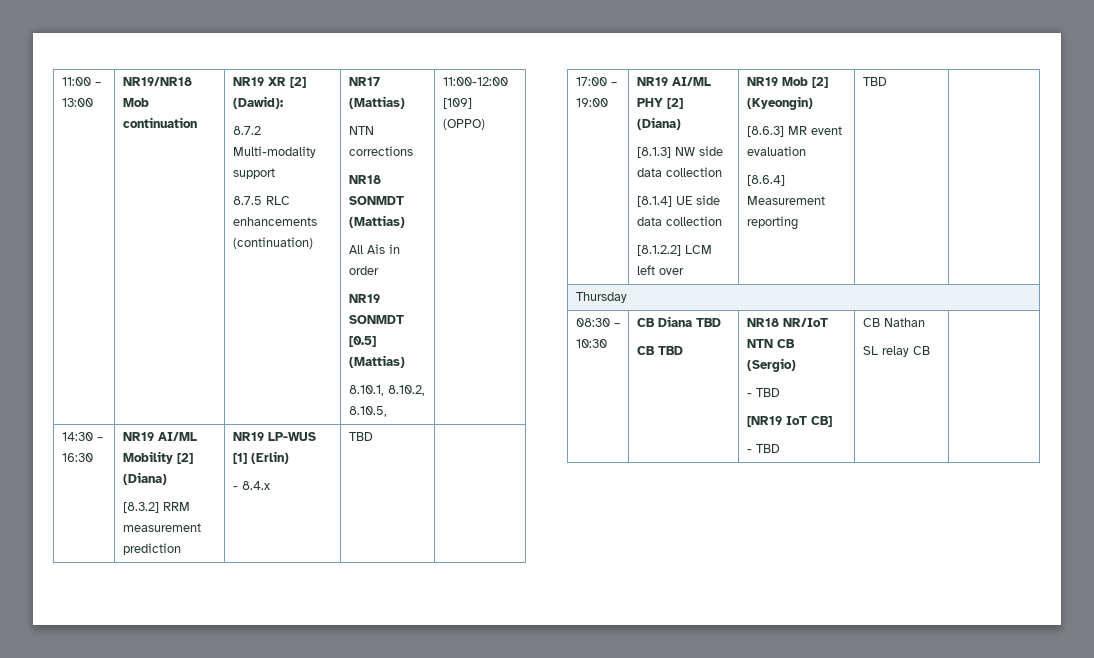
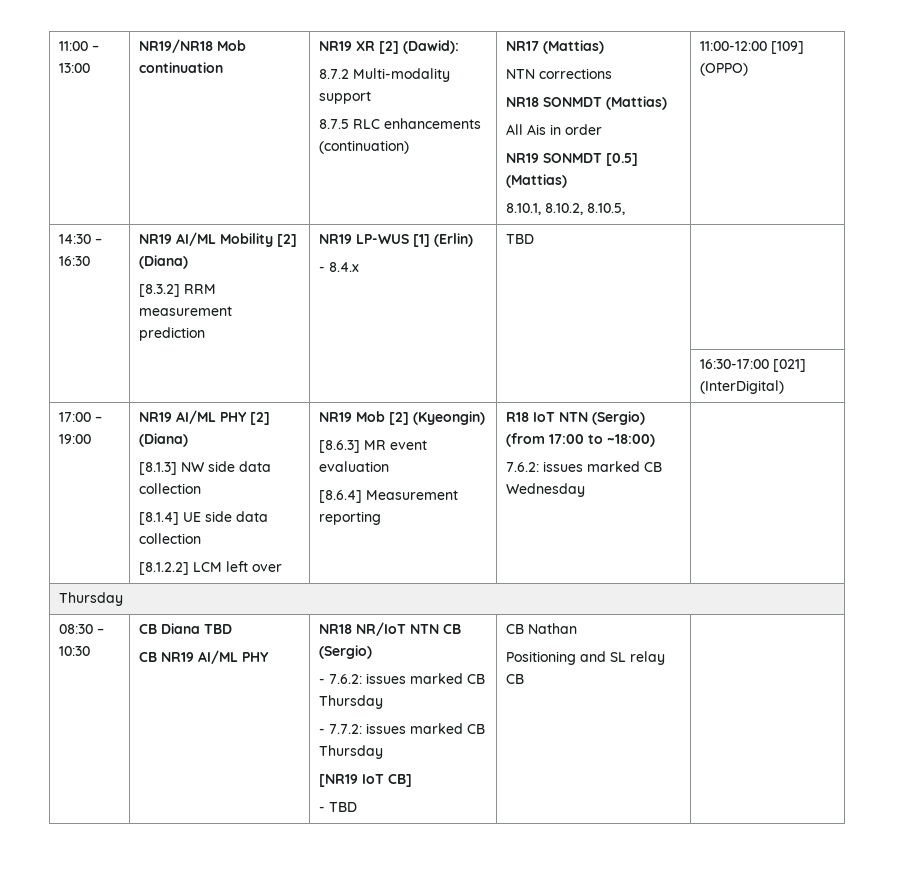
(373, 436) none -> [700,359,807,372] [700,380,785,394] // | | | | 16:30-17:00 [021] (InterDigital)
[862,77,887,86] TBD -> [506,411,646,425] [506,433,656,447] [506,461,663,472] [506,483,586,497] R18 IoT NTN (Sergio) (from 17:00 to ~18:00) // 7.6.2: issues marked CB Wednesday
[657,346,683,355] TBD -> [161,650,270,664] NR19 AI/ML PHY
[755,388,780,397] TBD -> [329,673,486,684] [319,695,384,709] [319,723,486,734] [319,745,384,759] 7.6.2: issues marked CB Thursday // - 7.7.2: issues marked CB Thursday
(925, 322) none -> [506,651,607,665] Positioning and

